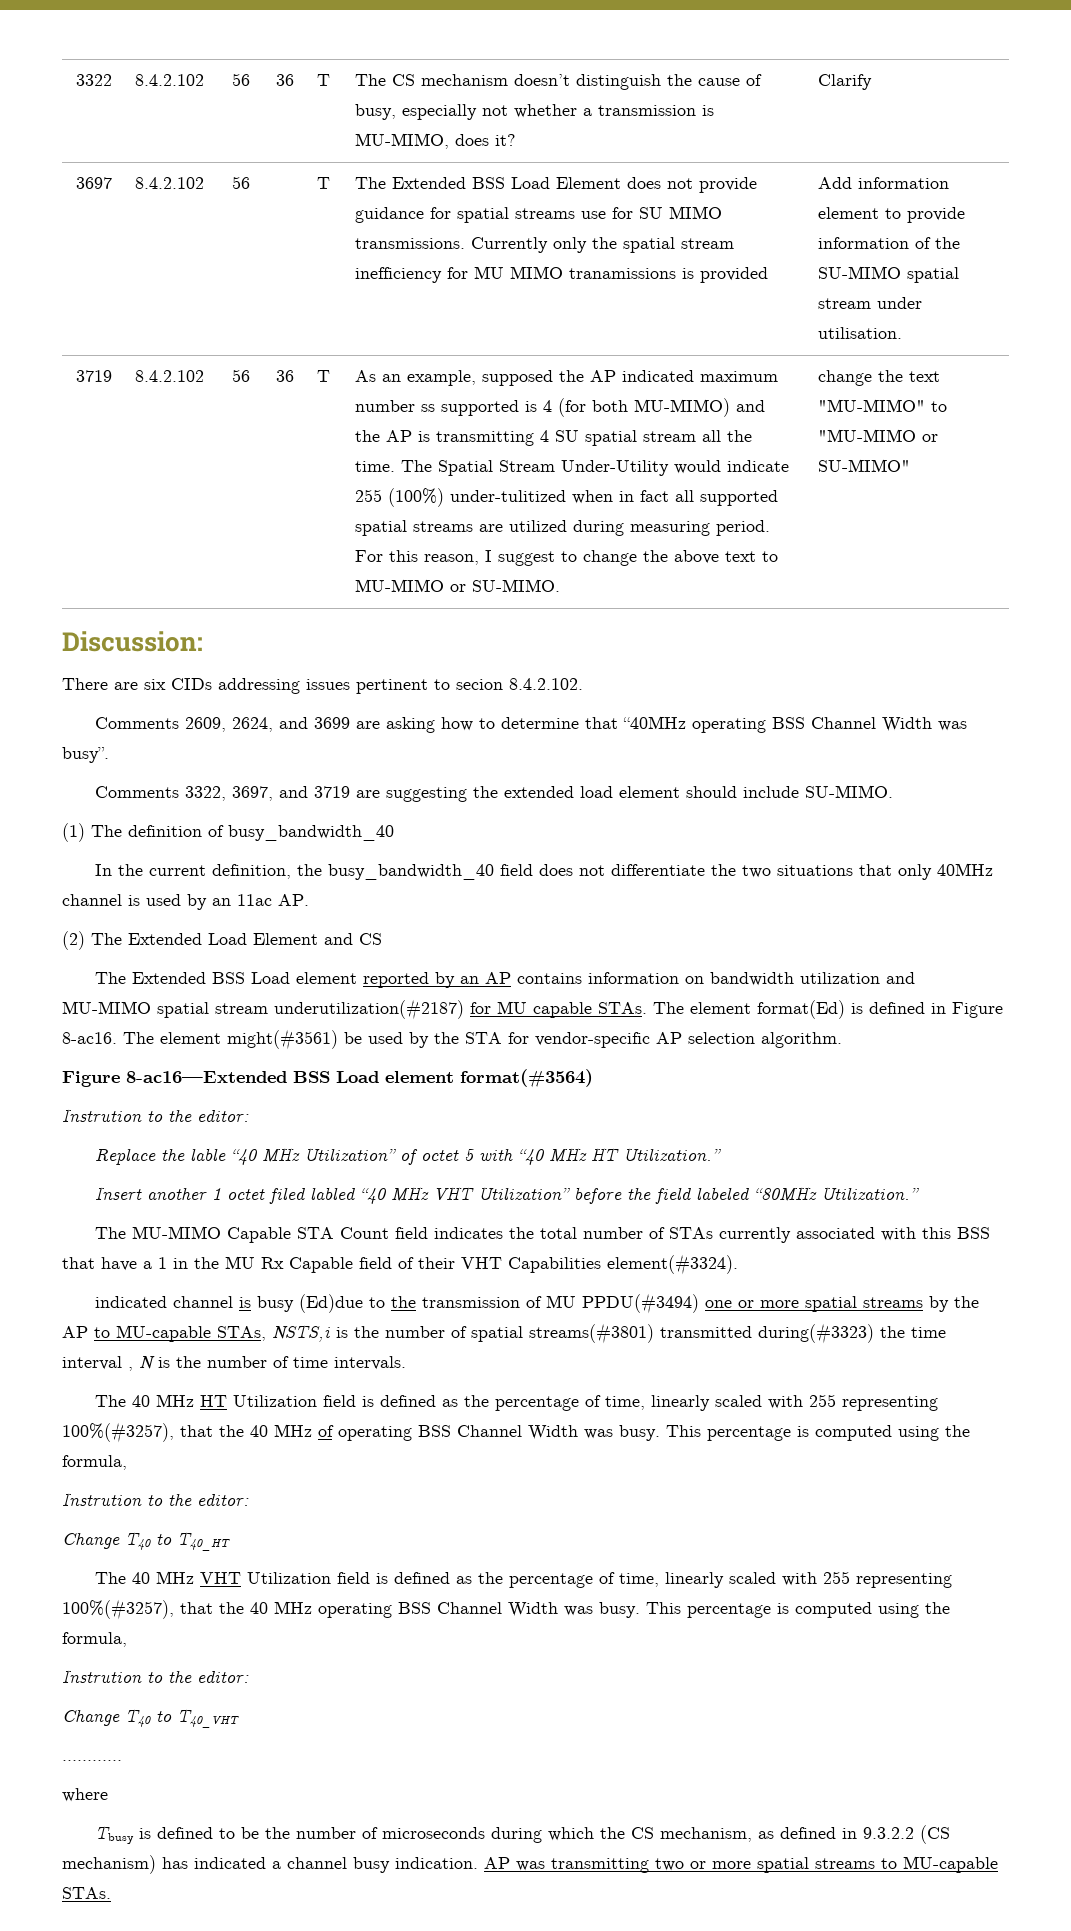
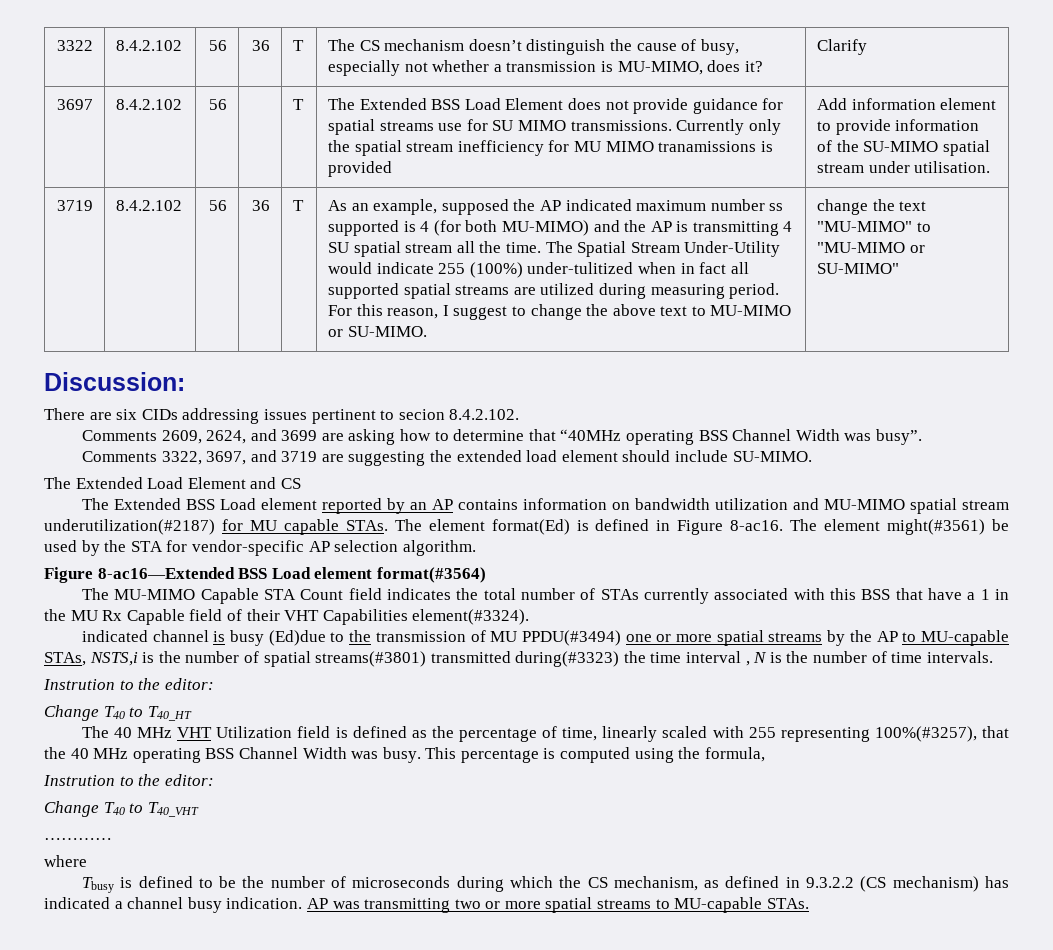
[62,823,394,842] [95,863,994,880] [62,894,309,910] [62,931,85,950] (1) The definition of busy_bandwidth_40 // In the current definition, the busy_bandwidth_40 field does not differentiate the two situations that only 40MHz channel is used by an 11ac AP. // (2) -> (812, 456) none
[62,1109,249,1122] [95,1148,722,1165] [95,1187,920,1204] // Instrution to the editor: // Replace the lable “40 MHz Utilization” of octet 5 with “40 MHz HT Utilization.” // Insert another 1 octet filed labled “40 MHz VHT Utilization” before the field labeled “80MHz Utilization.” -> (486, 575) none
[95,1394,939,1411] [62,1422,970,1443] [62,1455,127,1470] // The 40 MHz HT Utilization field is defined as the percentage of time, linearly scaled with 255 representing 100%(#3257), that the 40 MHz of operating BSS Channel Width was busy. This percentage is computed using the formula, -> (993, 657) none

